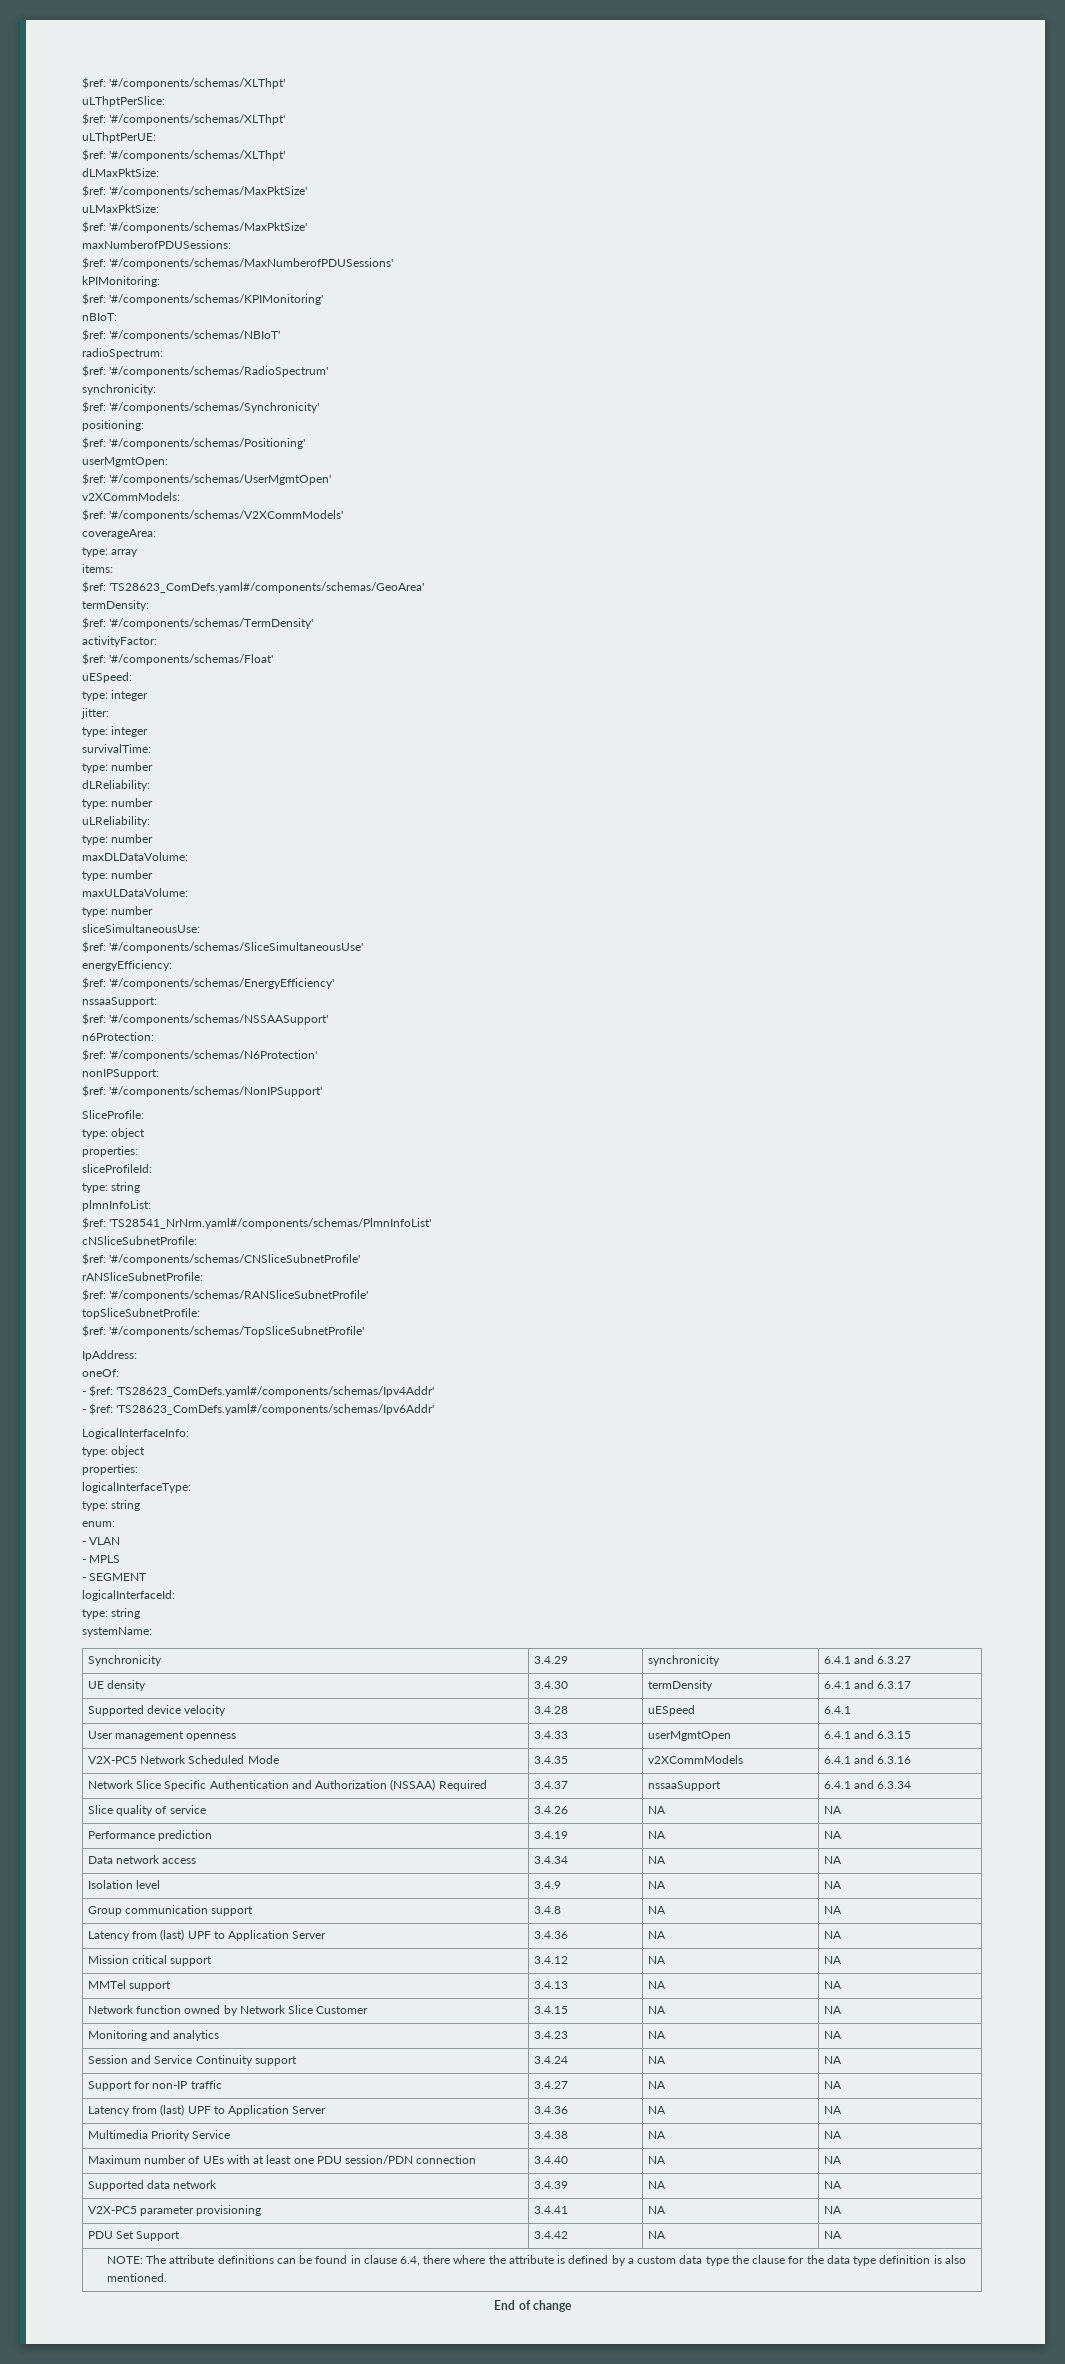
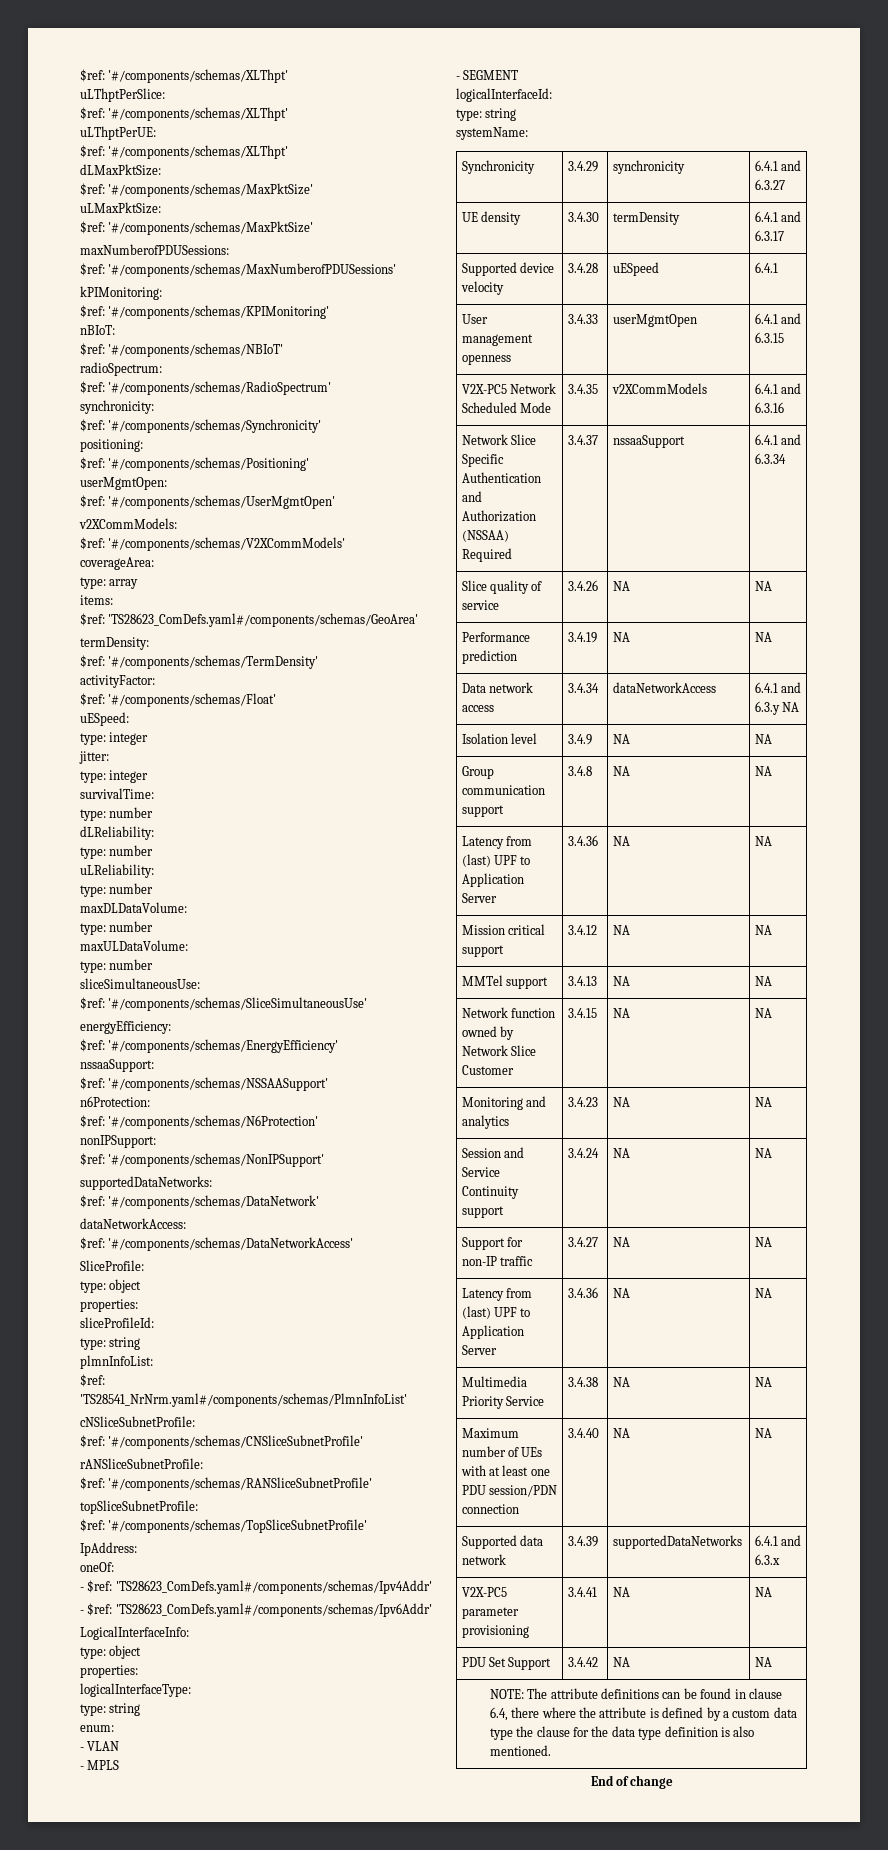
(323, 1091) none -> [80,1176,212,1190] [80,1195,320,1209] [80,1218,186,1229] [80,1237,354,1251] // supportedDataNetworks: // $ref: '#/components/schemas/DataNetwork' // dataNetworkAccess: // $ref: '#/components/schemas/DataNetworkAccess'
[647,1856,666,1864] NA | -> [612,682,716,693] [754,682,802,693] [754,701,780,715] dataNetworkAccess | 6.4.1 and 6.3.y
[647,2181,666,2189] [823,2181,842,2189] NA | NA -> [612,1535,742,1549] [754,1535,802,1546] [754,1554,780,1565] supportedDataNetworks | 6.4.1 and 6.3.x

